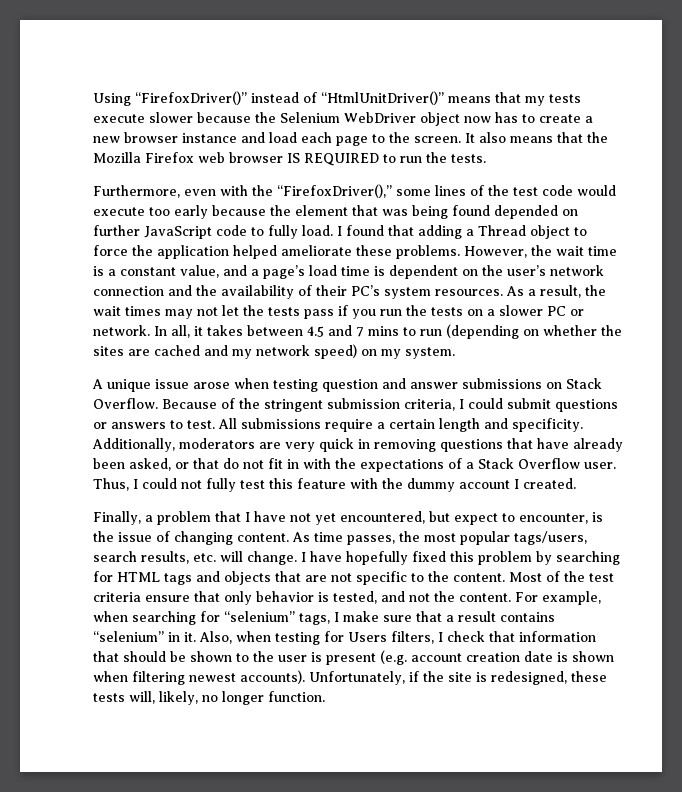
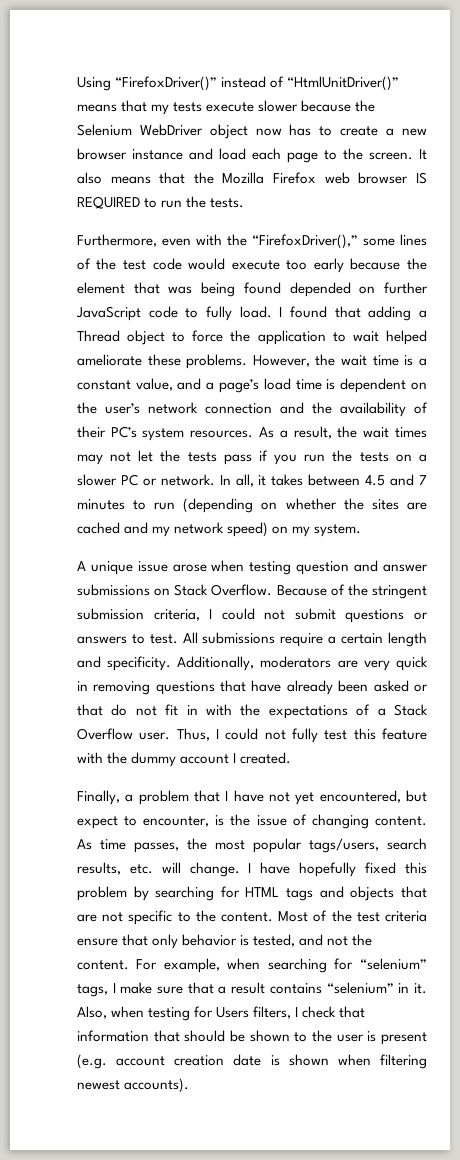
(229, 252) none -> [332,331,379,342] to wait
[367,326,399,336] mins -> [76,499,125,510] minutes
(503, 403) none -> [264,610,286,620] not
[128,458,171,471] asked, -> [373,680,409,692] asked
[308,671,607,685] [92,691,325,705] Unfortunately, if the site is redesigned, these tests will, likely, no longer function. -> (189, 1085) none

